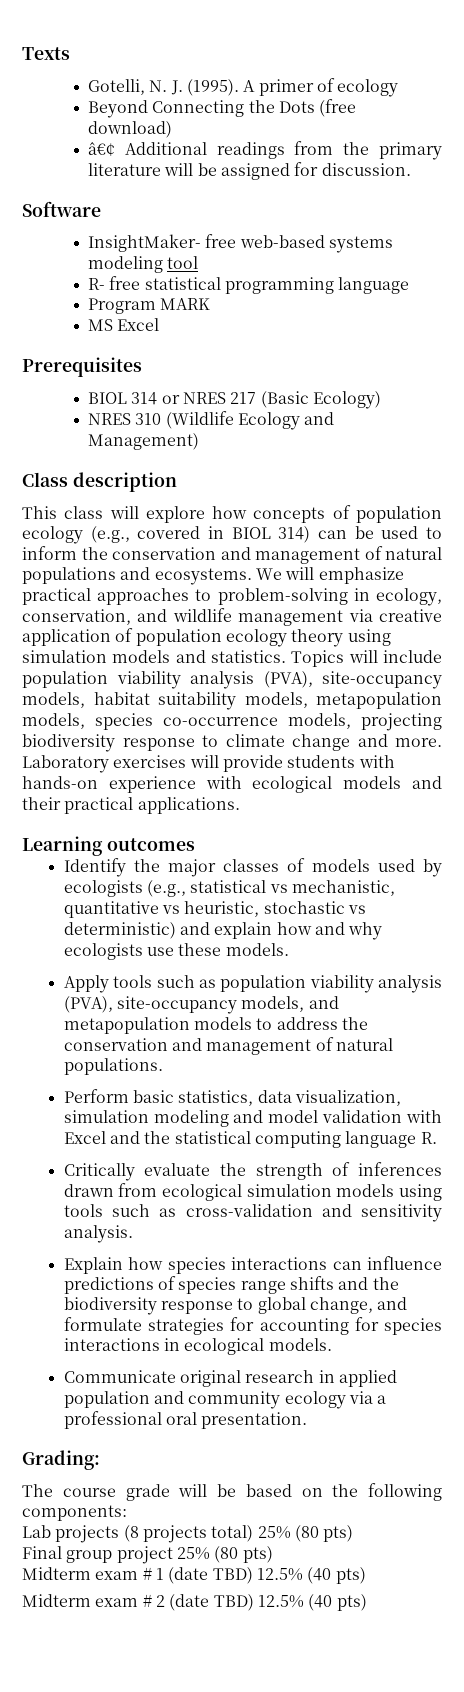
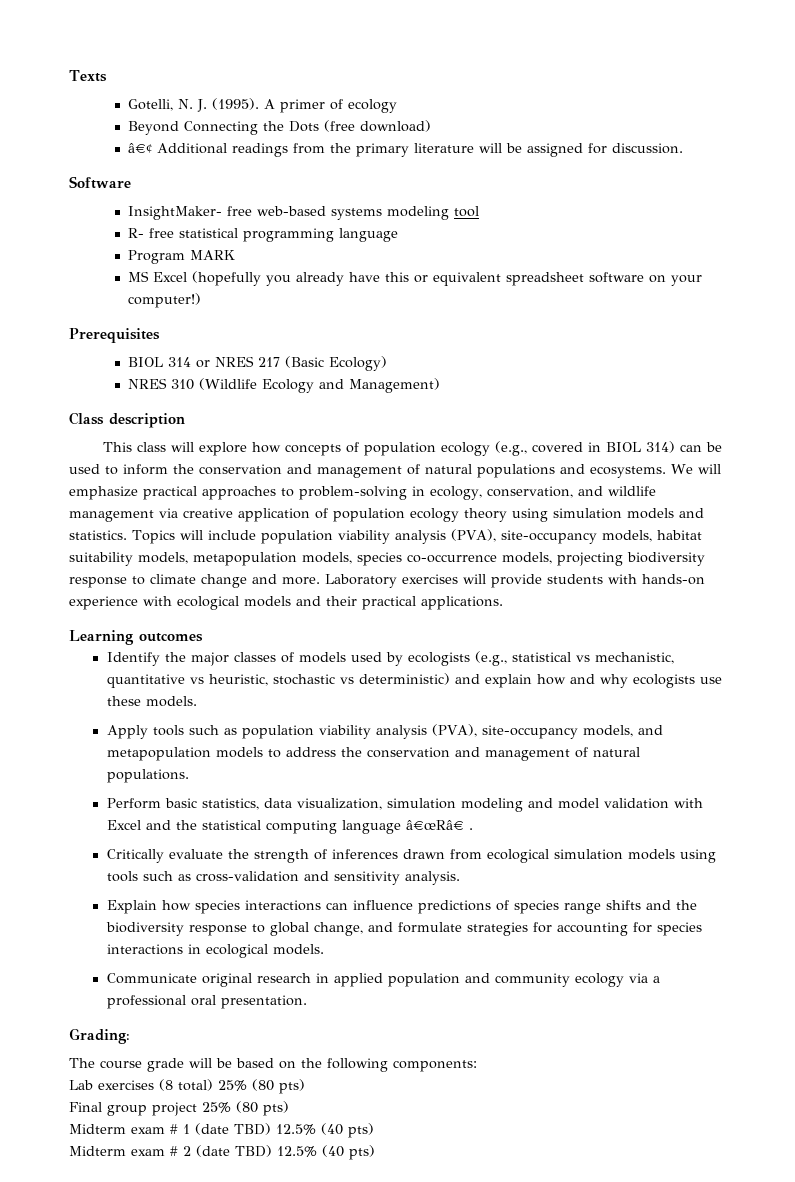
(160, 324) none -> [192,271,703,286] [128,293,202,308] (hopefully you already have this or equivalent spreadsheet software on your computer!)
[420,1132,437,1144] R. -> [405,820,473,831] â€œRâ€ .
[55,1525,207,1543] projects (8 projects -> [98,1079,173,1091] exercises (8

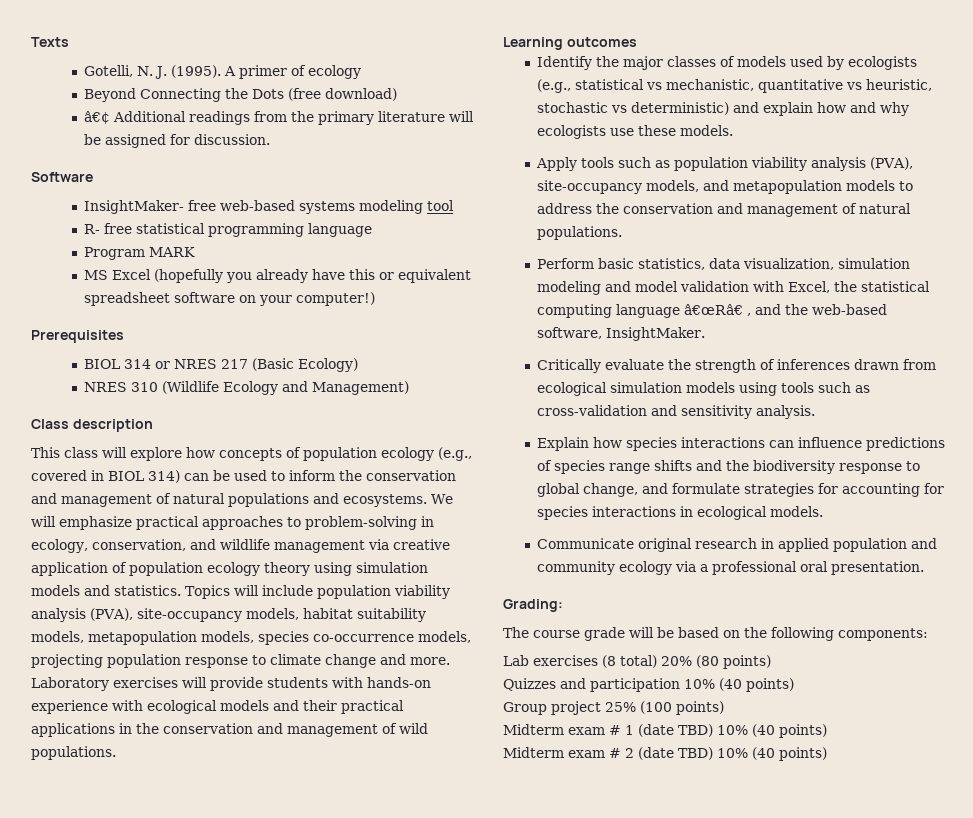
[627,552,705,566] biodiversity -> [107,654,181,668] population
[421,596,503,610] applications. -> [31,723,428,737] [31,746,116,760] applications in the conservation and management of wild populations.
[106,820,171,830] Excel and -> [787,281,830,293] Excel,
[468,828,473,830] . -> [746,304,887,316] [536,327,705,341] , and the web-based software, InsightMaker.
[218,1079,305,1094] [69,1101,289,1116] 25% (80 pts) // Final group project 25% (80 pts) -> [661,655,771,669] [503,678,794,692] [503,701,724,715] 20% (80 points) // Quizzes and participation 10% (40 points) // Group project 25% (100 points)
[276,1123,374,1138] 12.5% (40 pts) -> [717,724,827,738] 10% (40 points)
[277,1145,375,1160] 12.5% (40 pts) -> [717,747,827,761] 10% (40 points)

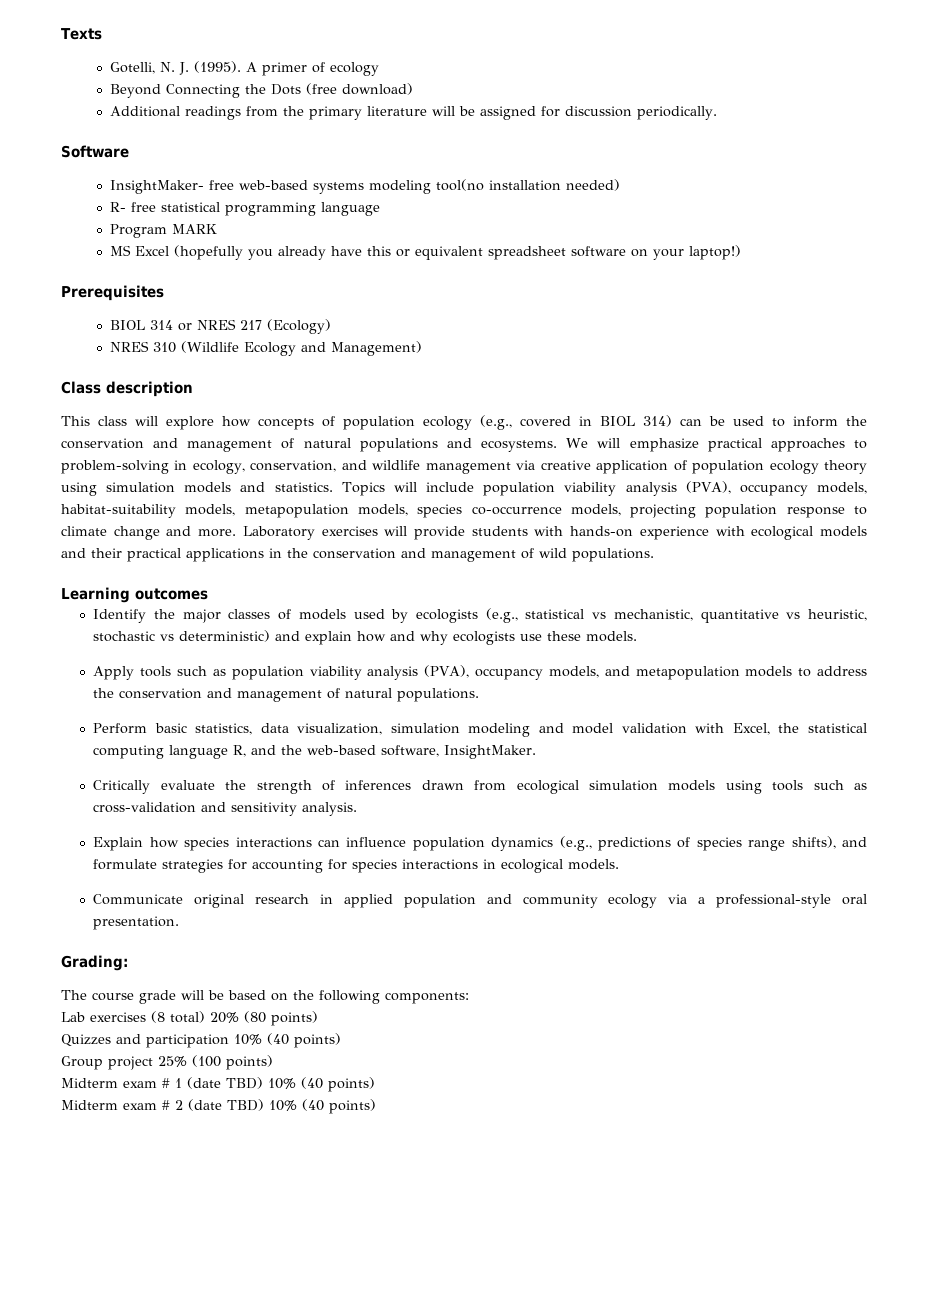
[83,111,110,124] â€¢ -> (413, 89) none
[193,134,270,145] discussion. -> [564,106,717,120] discussion periodically.
[426,200,454,211] tool -> [435,179,620,191] tool(no installation needed)
[295,292,375,306] computer!) -> [688,245,741,260] laptop!)
[251,358,358,372] (Basic Ecology) -> [266,319,331,334] (Ecology)
[136,608,426,622] site-occupancy models, habitat suitability -> [739,482,867,496] [61,504,176,518] occupancy models, habitat-suitability
[536,180,642,194] site-occupancy -> [474,668,543,680] occupancy
[683,304,751,316] â€œRâ€ , -> [233,745,247,757] R,
(862, 442) none -> [412,836,592,851] population dynamics (e.g.,
[653,460,920,474] [536,483,638,497] shifts and the biodiversity response to global change, -> [791,836,836,849] shifts),
[711,561,797,575] professional -> [716,894,832,908] professional-style

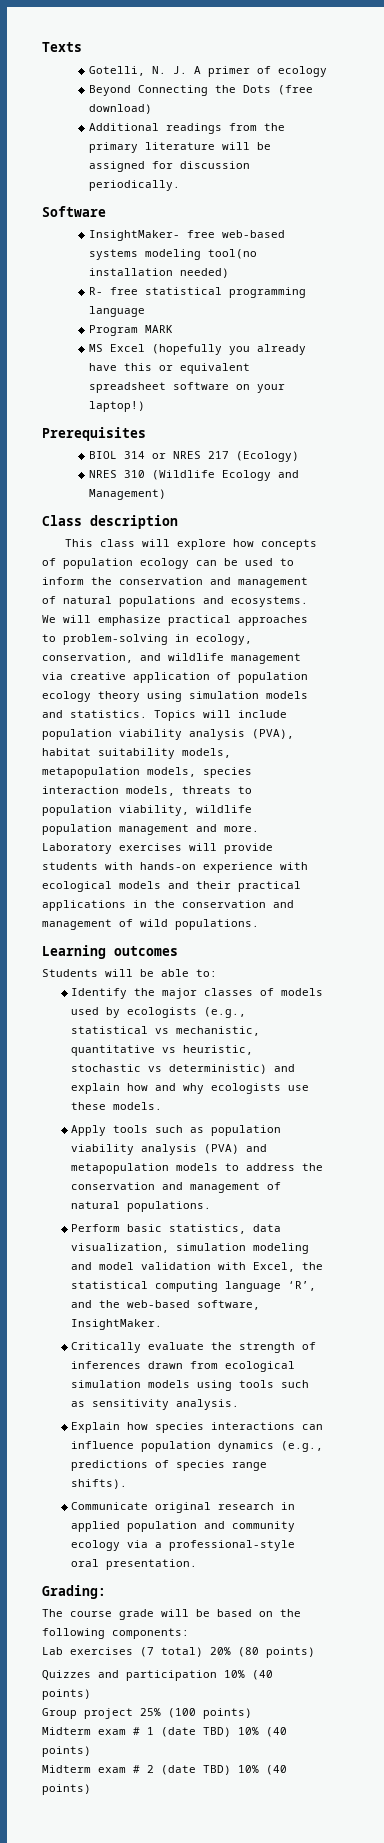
[193,61,241,73] (1995). -> (187, 70) none
[480,415,672,430] (e.g., covered in BIOL 314) -> (189, 563) none
[739,482,867,496] [61,504,176,518] occupancy models, habitat-suitability -> [42,748,175,759] habitat suitability
[471,504,867,518] [61,526,160,540] co-occurrence models, projecting population response to climate change -> [42,786,252,796] [42,805,252,816] [42,824,189,835] interaction models, threats to population viability, wildlife population management
(208, 594) none -> [42,969,217,977] // Students will be able to:
[424,665,599,680] (PVA), occupancy models, -> [204,1144,240,1154] (PVA)
[233,745,247,757] R, -> [288,1281,317,1291] ‘R’,
[93,802,227,813] cross-validation and -> (86, 1404) none
[791,836,867,849] [93,859,620,873] shifts), and formulate strategies for accounting for species interactions in ecological models. -> [71,1479,128,1489] shifts).
[151,1011,165,1023] (8 -> [140,1647,154,1657] (7

